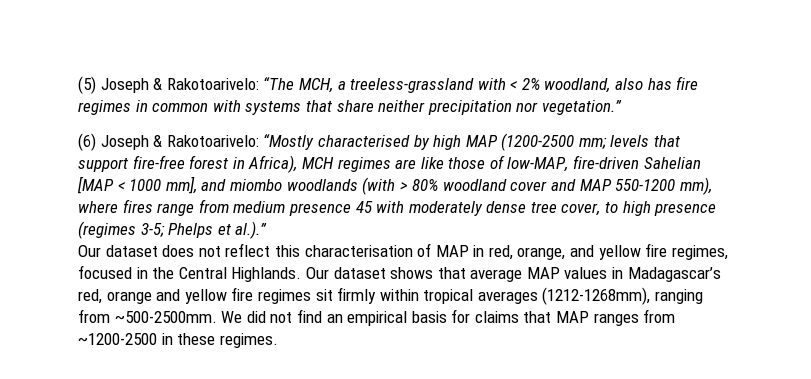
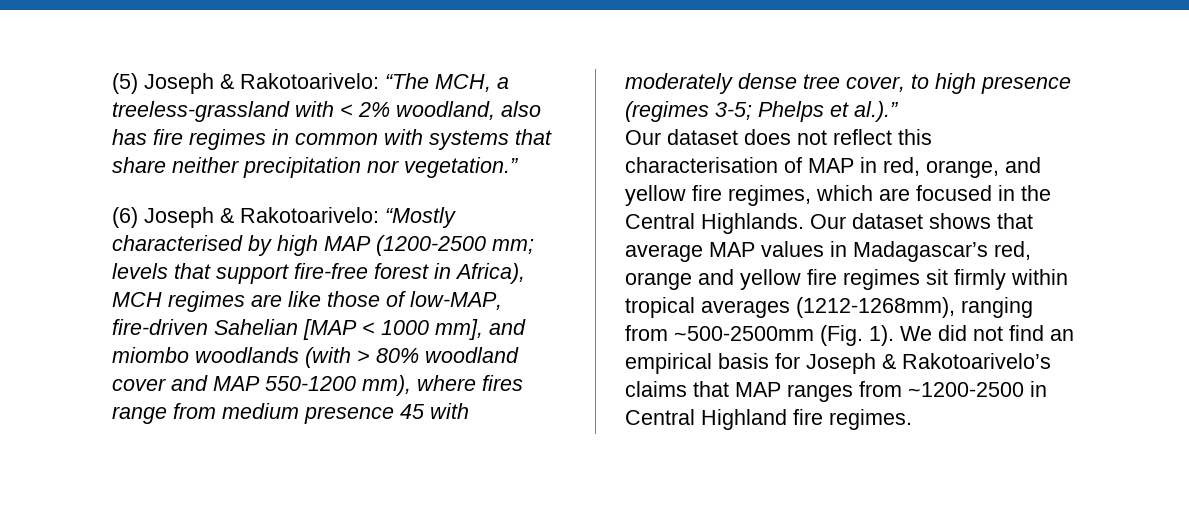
(728, 252) none -> [816,185,910,201] which are
[114,311,217,323] ~500-2500mm. -> [674,325,894,346] ~500-2500mm (Fig. 1).
(471, 316) none -> [806,353,1051,374] Joseph & Rakotoarivelo’s
[177,333,216,345] these -> [625,409,823,430] Central Highland fire

